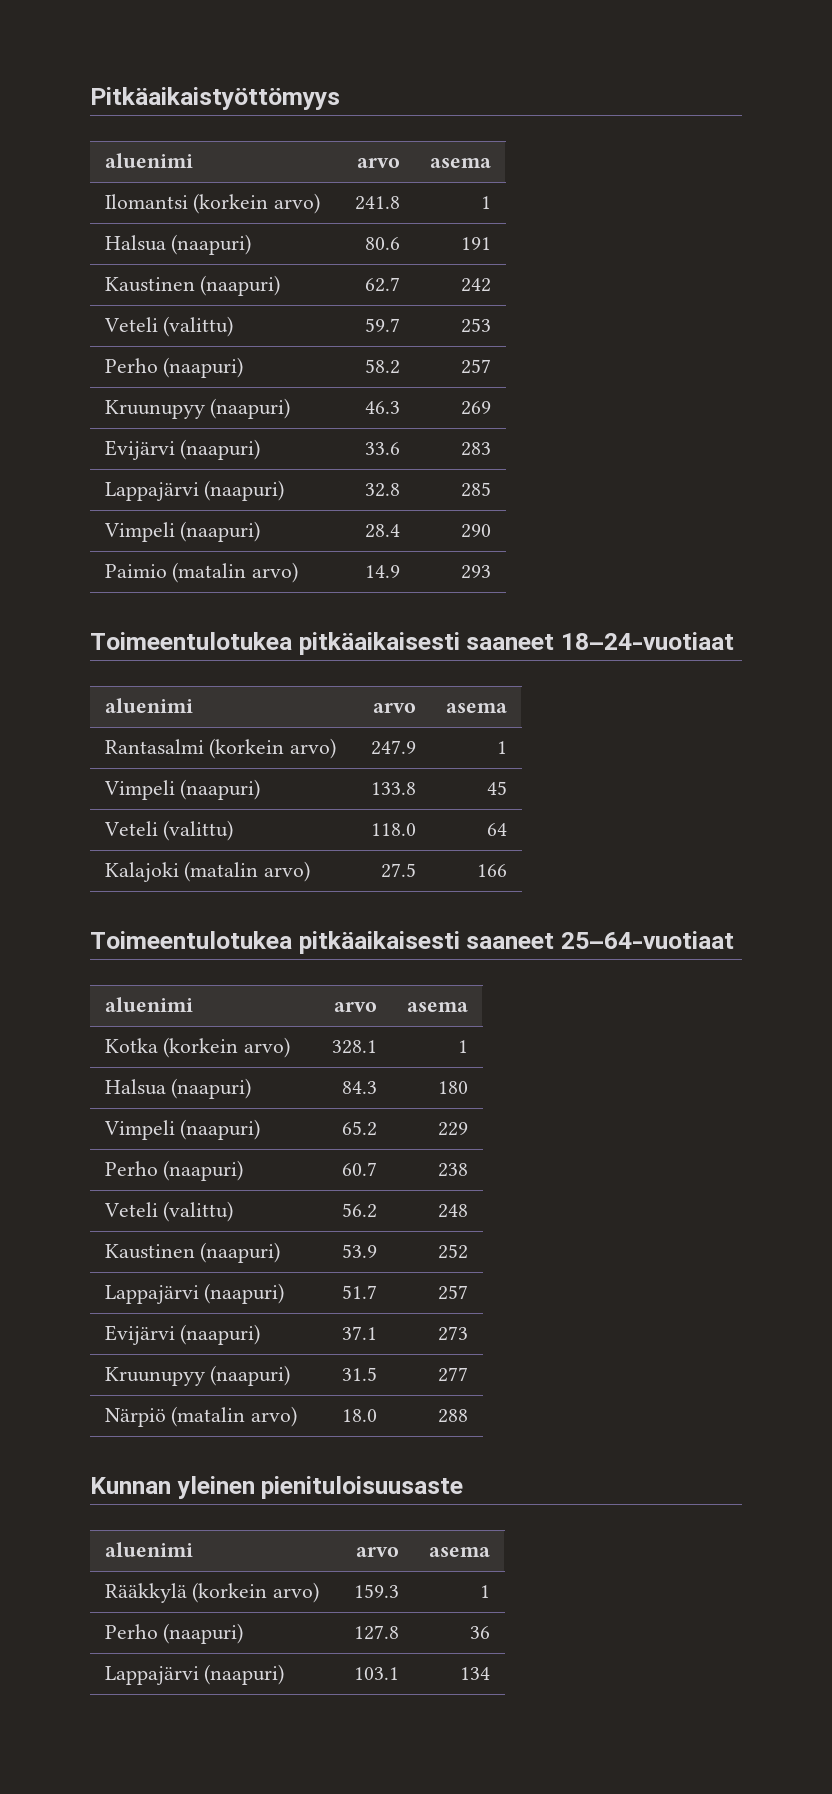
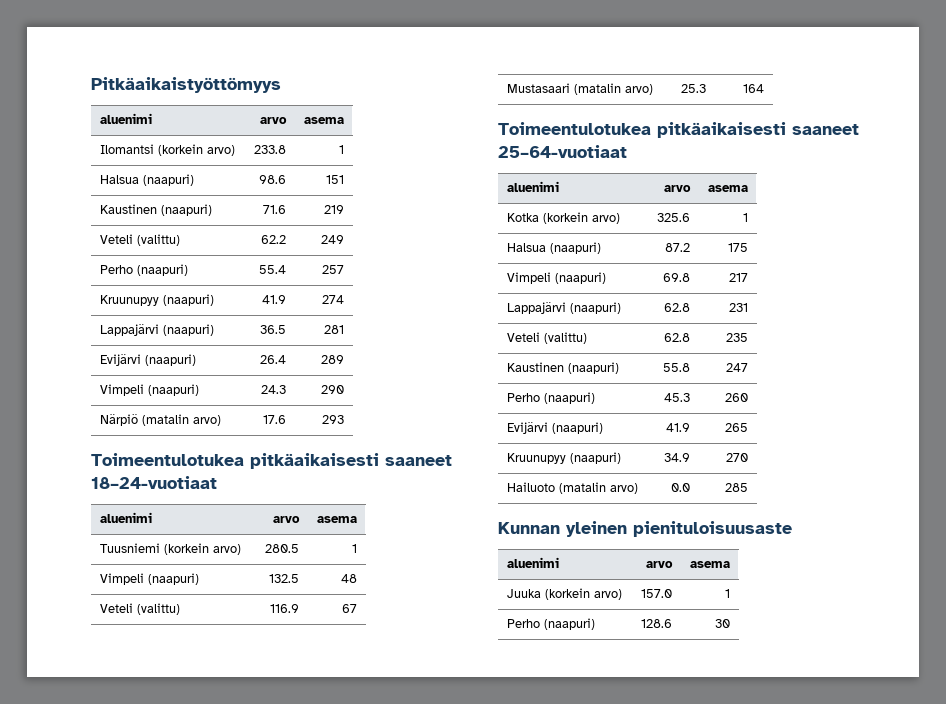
[355,196,401,210] [481,196,492,209] [104,234,252,255] [365,237,401,250] [461,237,492,250] [104,275,281,296] [365,277,401,292] [461,278,492,292] [103,316,234,337] [365,318,401,332] [461,318,492,333] [104,357,244,378] [365,359,401,374] 241.8 | 1 // Halsua (naapuri) | 80.6 | 191 // Kaustinen (naapuri) | 62.7 | 242 // Veteli (valittu) | 59.7 | 253 // Perho (naapuri) | 58.2 -> [254,145,287,154] [339,145,345,154] [99,174,194,186] [259,175,287,184] [326,175,345,184] [99,204,212,216] [263,205,287,214] [324,205,345,214] [99,234,180,246] [261,235,287,244] [321,235,345,244] [99,264,188,276] [259,265,287,274] 233.8 | 1 // Halsua (naapuri) | 98.6 | 151 // Kaustinen (naapuri) | 71.6 | 219 // Veteli (valittu) | 62.2 | 249 // Perho (naapuri) | 55.4
[365,401,401,414] [461,401,492,415] [104,439,261,460] [365,442,401,455] [461,442,492,456] [104,480,285,501] [365,483,401,497] [461,482,492,497] [103,521,261,542] [365,524,401,538] 46.3 | 269 // Evijärvi (naapuri) | 33.6 | 283 // Lappajärvi (naapuri) | 32.8 | 285 // Vimpeli (naapuri) | 28.4 -> [262,295,287,304] [322,295,345,304] [99,324,214,336] [260,325,287,334] [324,325,345,334] [99,354,196,366] [260,355,287,364] [321,355,345,364] [99,384,199,396] [261,385,287,394] 41.9 | 274 // Lappajärvi (naapuri) | 36.5 | 281 // Evijärvi (naapuri) | 26.4 | 289 // Vimpeli (naapuri) | 24.3
[104,562,299,583] [365,565,401,578] Paimio (matalin arvo) | 14.9 -> [99,414,221,426] [263,415,287,424] Närpiö (matalin arvo) | 17.6
[104,738,337,759] [371,740,417,755] Rantasalmi (korkein arvo) | 247.9 -> [99,543,241,555] [265,544,300,553] Tuusniemi (korkein arvo) | 280.5
[371,782,417,795] [487,781,508,795] [103,820,234,841] [371,823,417,836] [487,823,508,836] [104,861,311,882] [381,863,417,878] [477,864,508,877] 133.8 | 45 // Veteli (valittu) | 118.0 | 64 // Kalajoki (matalin arvo) | 27.5 | 166 -> [269,574,300,583] [341,574,358,583] [99,603,180,615] [270,604,300,613] [342,604,358,613] [506,83,653,95] [681,84,707,93] [743,84,765,93] 132.5 | 48 // Veteli (valittu) | 116.9 | 67 // Mustasaari (matalin arvo) | 25.3 | 164
[332,1040,378,1054] [458,1040,469,1053] [104,1078,252,1099] [342,1081,378,1094] [438,1081,469,1094] [103,1119,261,1140] [342,1121,378,1136] [438,1122,469,1136] [104,1160,244,1181] [342,1162,378,1176] [438,1163,469,1177] [103,1201,234,1222] [342,1203,378,1218] [438,1204,469,1218] [104,1242,281,1263] [342,1244,378,1258] [438,1244,469,1259] [104,1283,285,1304] [342,1285,378,1299] [438,1285,469,1300] [104,1324,261,1345] [342,1326,378,1340] [438,1326,469,1341] [104,1365,291,1386] [342,1367,378,1381] [438,1367,469,1382] [104,1406,298,1427] [342,1409,378,1422] [438,1409,469,1423] 328.1 | 1 // Halsua (naapuri) | 84.3 | 180 // Vimpeli (naapuri) | 65.2 | 229 // Perho (naapuri) | 60.7 | 238 // Veteli (valittu) | 56.2 | 248 // Kaustinen (naapuri) | 53.9 | 252 // Lappajärvi (naapuri) | 51.7 | 257 // Evijärvi (naapuri) | 37.1 | 273 // Kruunupyy (naapuri) | 31.5 | 277 // Närpiö (matalin arvo) | 18.0 | 288 -> [657,213,691,222] [743,213,749,222] [506,242,601,254] [665,243,691,252] [728,243,749,252] [506,272,606,284] [663,273,691,282] [729,273,749,282] [506,302,621,314] [664,303,691,312] [729,303,749,312] [506,332,587,344] [664,333,691,342] [726,333,749,342] [506,362,619,374] [663,363,691,372] [726,363,749,372] [506,392,595,404] [664,393,691,402] [725,393,749,402] [506,422,603,434] [666,423,691,432] [725,423,749,432] [506,452,621,464] [664,453,691,462] [726,453,749,462] [506,482,638,494] [671,483,691,492] [725,483,749,492] 325.6 | 1 // Halsua (naapuri) | 87.2 | 175 // Vimpeli (naapuri) | 69.8 | 217 // Lappajärvi (naapuri) | 62.8 | 231 // Veteli (valittu) | 62.8 | 235 // Kaustinen (naapuri) | 55.8 | 247 // Perho (naapuri) | 45.3 | 260 // Evijärvi (naapuri) | 41.9 | 265 // Kruunupyy (naapuri) | 34.9 | 270 // Hailuoto (matalin arvo) | 0.0 | 285
[104,1582,320,1603] [354,1584,400,1598] Rääkkylä (korkein arvo) | 159.3 -> [506,588,622,600] [641,589,673,598] Juuka (korkein arvo) | 157.0
[354,1625,400,1640] [470,1626,491,1639] [104,1664,285,1685] [354,1667,400,1680] [460,1667,491,1680] 127.8 | 36 // Lappajärvi (naapuri) | 103.1 | 134 -> [641,619,673,628] [715,619,731,628] 128.6 | 30

